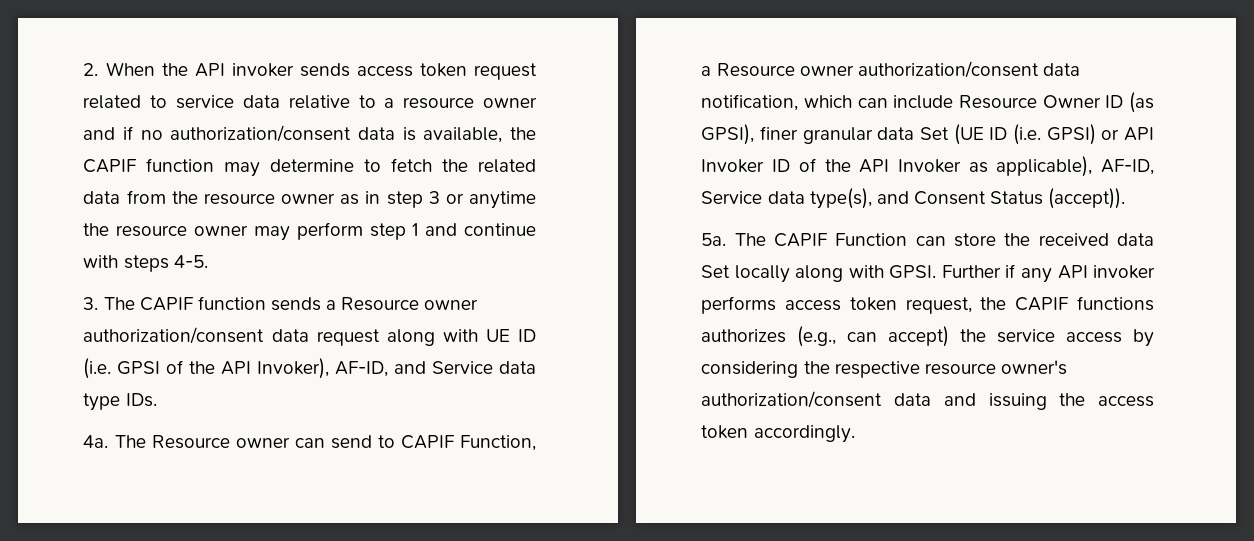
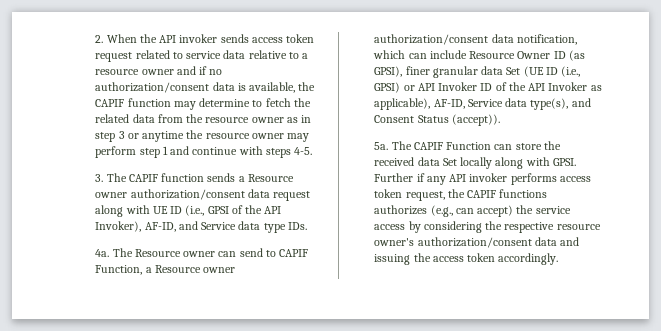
[83,358,112,379] (i.e. -> [185,205,205,216] (i.e.,
[1013,124,1042,145] (i.e. -> [561,66,581,77] (i.e.,

